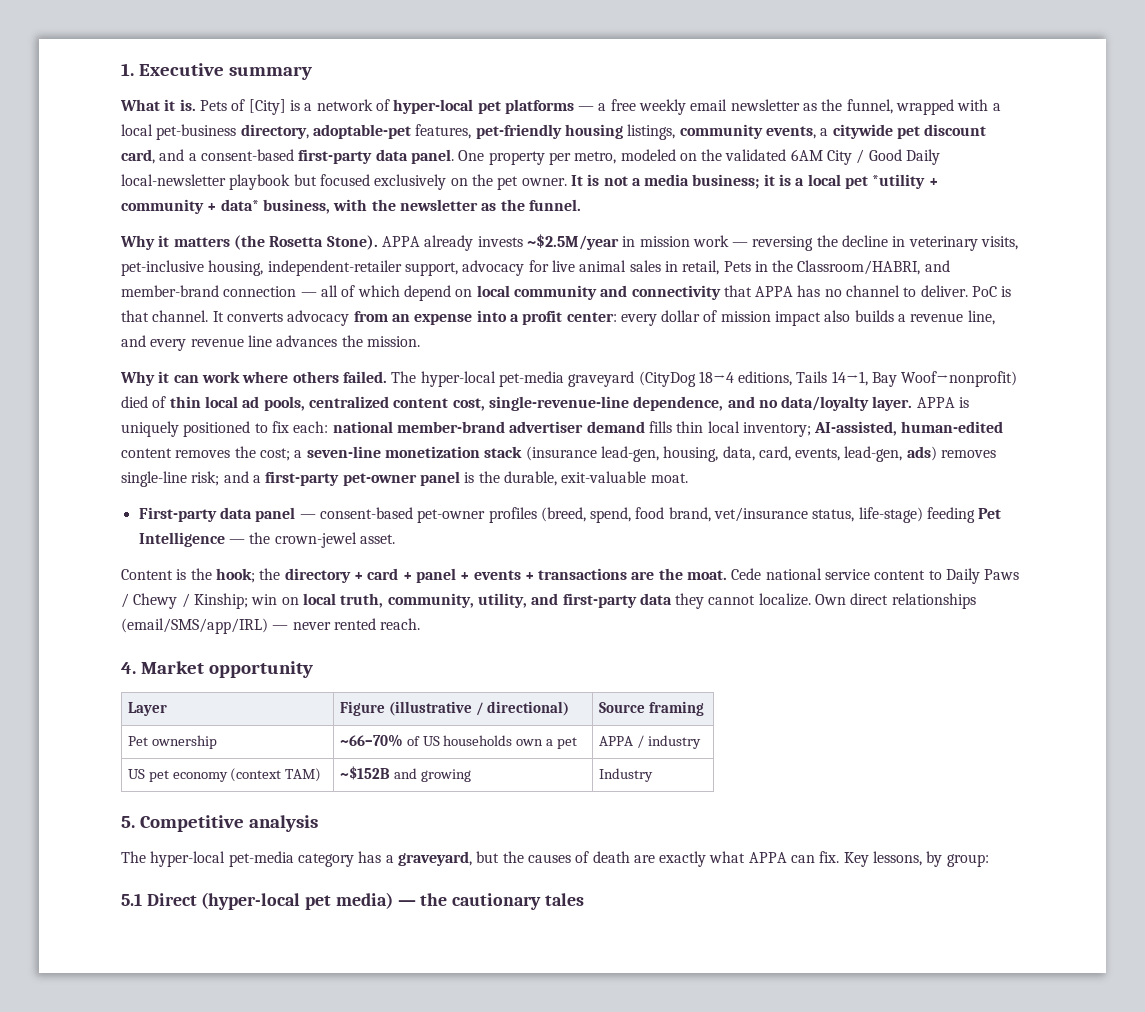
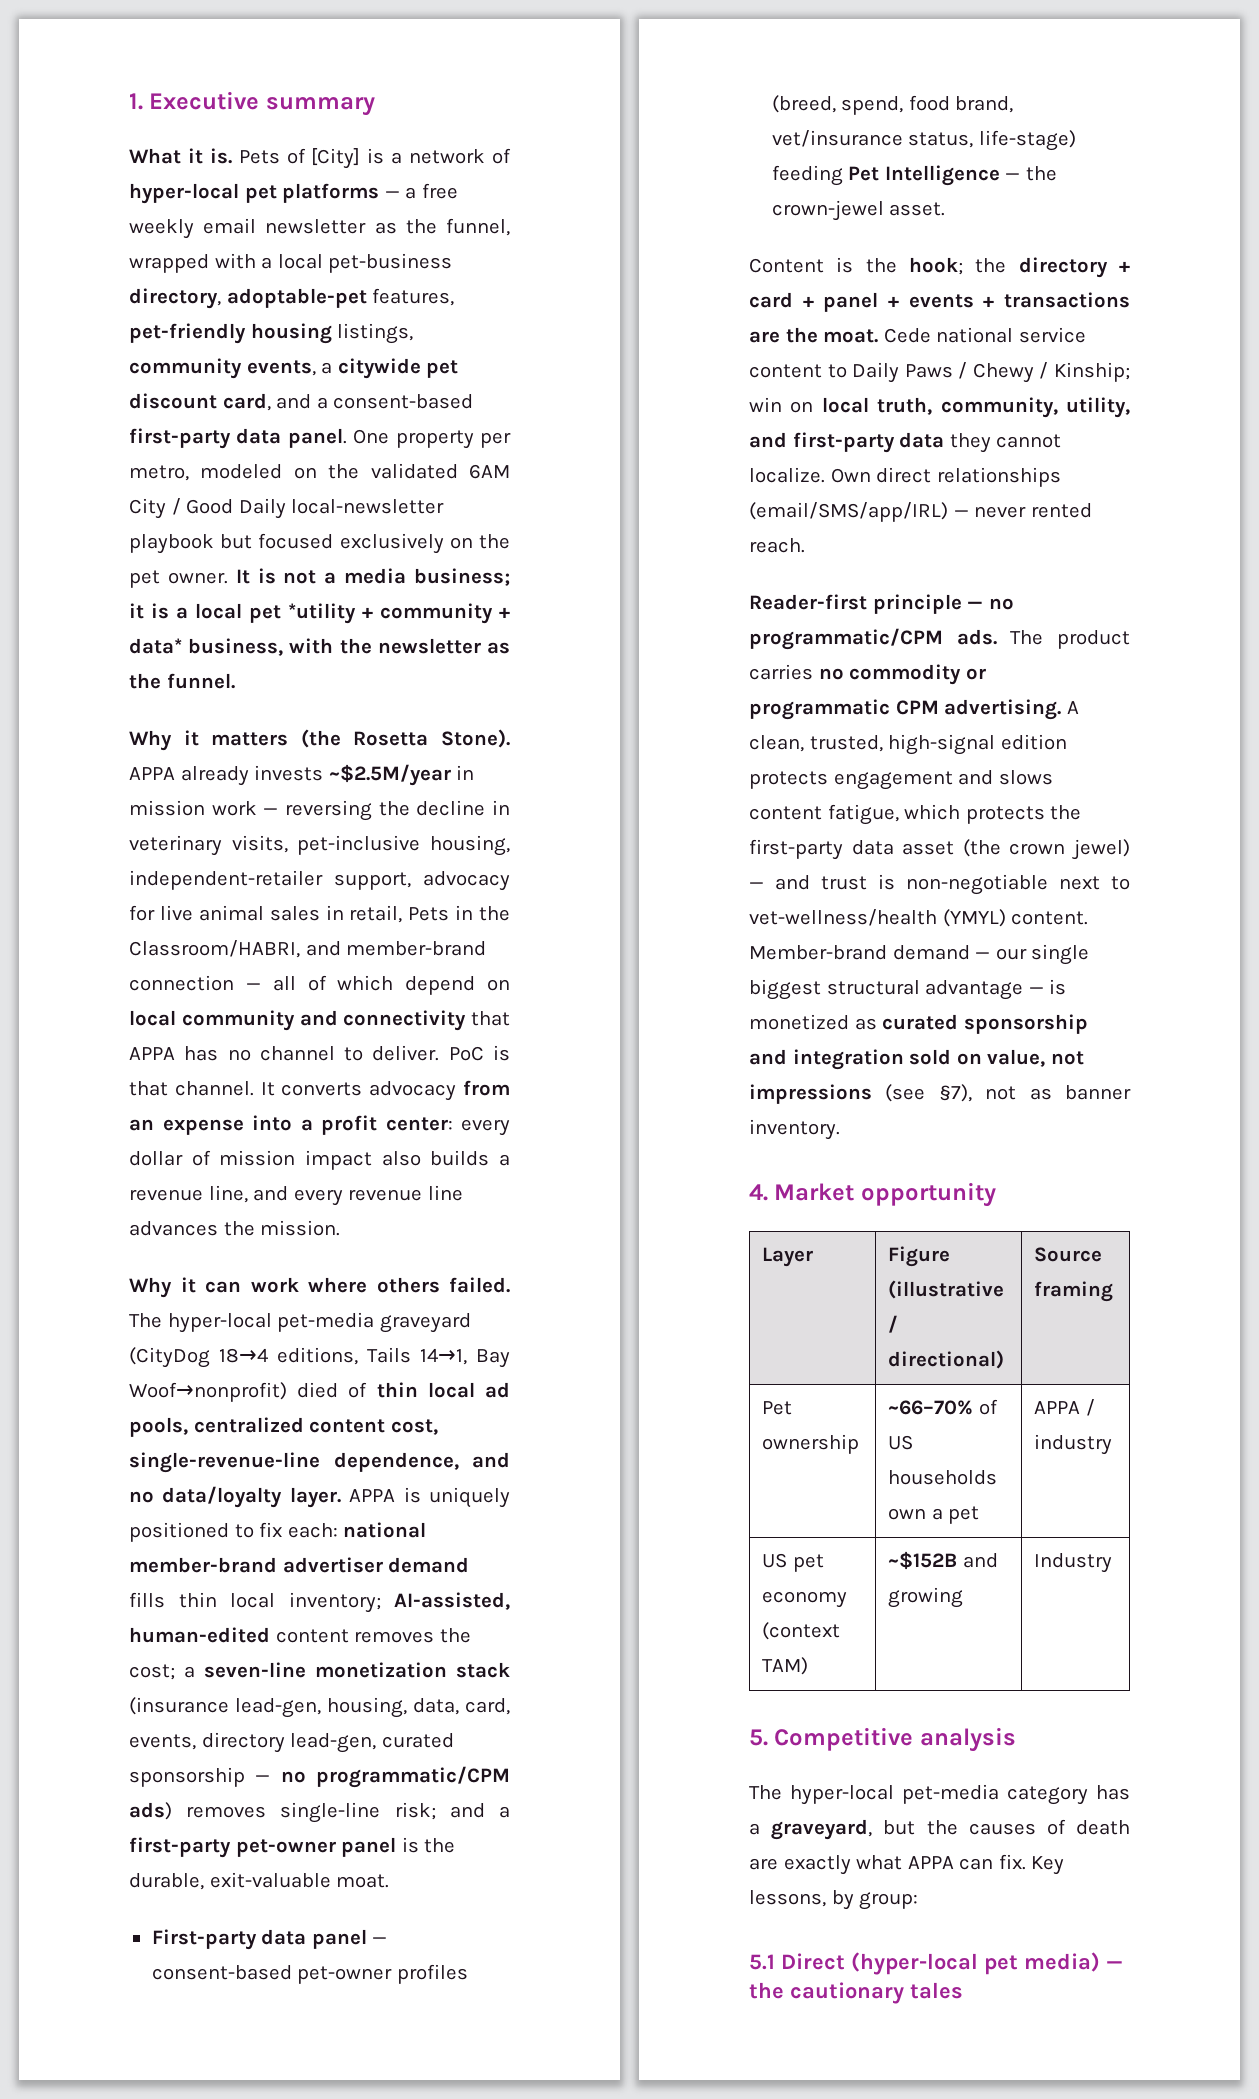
[844,446,903,462] lead-gen, -> [201,1732,454,1753] [129,1766,510,1788] directory lead-gen, curated sponsorship — no programmatic/CPM
(421, 624) none -> [749,594,1014,614] [749,628,1130,650] [749,664,986,685] [749,699,1079,720] [749,734,1067,755] [749,770,1053,790] [749,804,1082,825] [749,839,1130,860] [749,874,1130,895] [749,909,1089,927] [749,944,1090,965] [749,979,1067,1000] [749,1014,1088,1034] [749,1049,1084,1070] [749,1084,1131,1104] [749,1119,840,1140] // Reader-first principle — no programmatic/CPM ads. The product carries no commodity or programmatic CPM advertising. A clean, trusted, high-signal edition protects engagement and slows content fatigue, which protects the first-party data asset (the crown jewel) — and trust is non-negotiable next to vet-wellness/health (YMYL) content. Member-brand demand — our single biggest structural advantage — is monetized as curated sponsorship and integration sold on value, not impressions (see §7), not as banner inventory.

